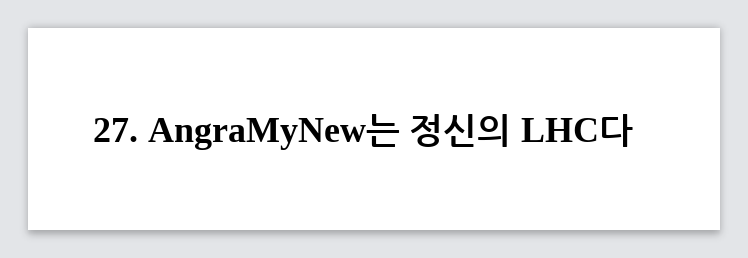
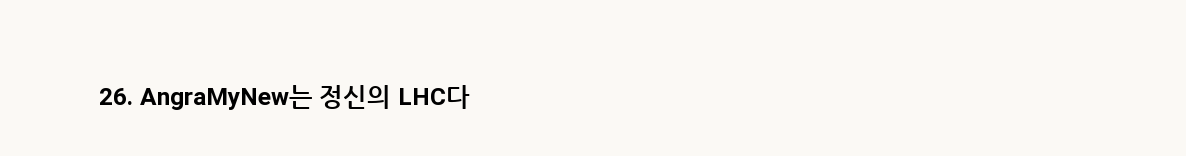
[93,118,138,142] 27. -> [99,88,133,105] 26.

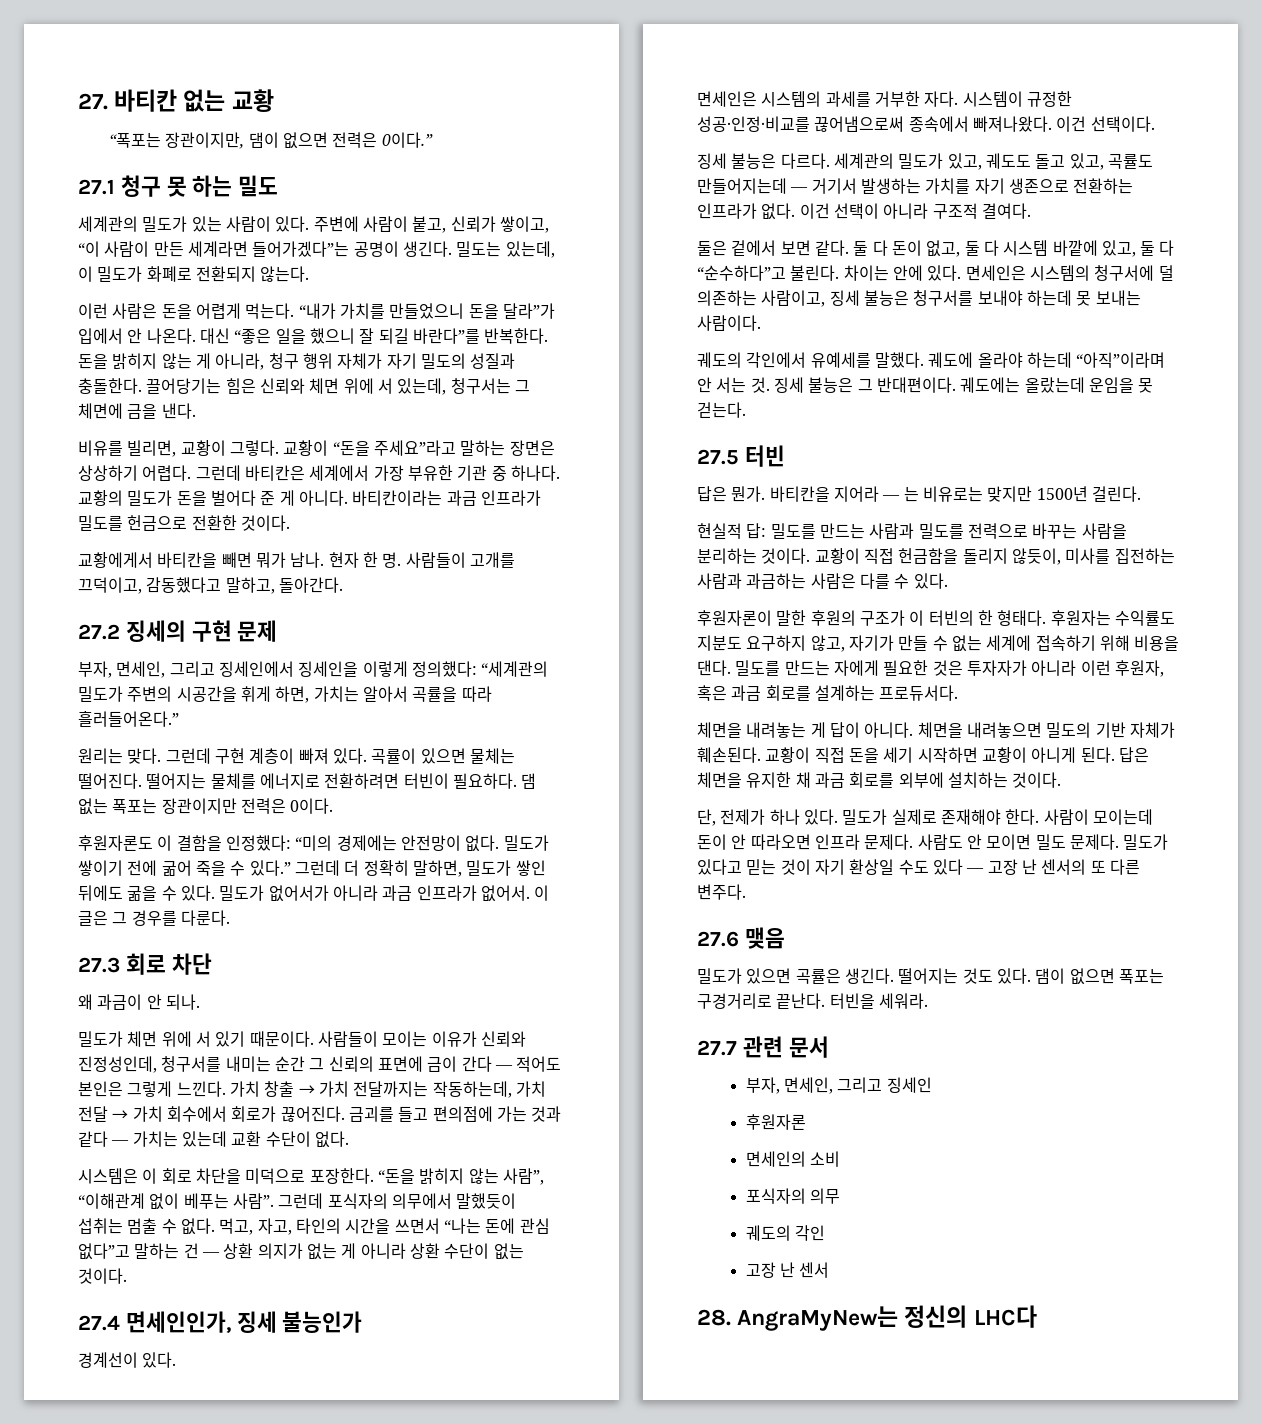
[99,88,133,105] 26. -> [78,89,274,112] [109,132,433,149] [78,175,279,197] [78,216,549,233] [78,241,555,258] [78,266,310,282] [78,303,555,319] [78,328,549,344] [78,353,516,370] [78,378,530,395] [78,403,196,419] [78,440,555,457] [78,465,560,481] [78,490,541,506] [78,515,290,531] [78,552,515,568] [78,577,343,594] [78,620,278,642] [78,661,549,678] [78,686,492,703] [78,711,179,727] [78,748,515,764] [78,773,537,789] [78,798,334,815] [78,835,549,852] [78,860,546,877] [78,885,550,902] [78,910,230,926] [78,953,212,975] [78,994,200,1010] [78,1031,526,1047] [78,1056,562,1073] [78,1081,546,1098] [78,1106,562,1122] [78,1131,349,1148] [78,1168,544,1185] [78,1193,517,1210] [78,1218,550,1235] [78,1243,524,1260] [78,1268,127,1284] [78,1311,363,1333] [78,1352,177,1368] [697,91,1072,107] [697,116,1155,132] [697,153,1153,170] [697,178,1134,194] [697,203,1031,220] [697,240,1175,257] [697,265,1174,281] [697,290,1141,307] [697,315,761,331] [697,352,1166,368] [697,377,1154,393] [697,402,746,418] [697,445,785,467] [697,486,1141,502] [697,523,1127,539] [697,548,1175,565] [697,573,948,589] [697,610,1175,626] [697,635,1180,652] [697,660,1164,677] [697,685,959,701] [697,722,1175,738] [697,747,1149,763] [697,772,1062,788] [697,809,1153,826] [697,834,1169,850] [697,859,1140,875] [697,884,746,900] [697,927,785,949] [697,968,1164,985] [697,993,928,1009] [697,1036,829,1058] [745,1077,932,1094] [745,1114,806,1130] [745,1151,840,1167] [745,1188,840,1204] [745,1225,825,1241] [745,1262,830,1278] [697,1309,731,1326] 27. 바티칸 없는 교황 // “폭포는 장관이지만, 댐이 없으면 전력은 0이다.” // 27.1 청구 못 하는 밀도 // 세계관의 밀도가 있는 사람이 있다. 주변에 사람이 붙고, 신뢰가 쌓이고, “이 사람이 만든 세계라면 들어가겠다”는 공명이 생긴다. 밀도는 있는데, 이 밀도가 화폐로 전환되지 않는다. // 이런 사람은 돈을 어렵게 먹는다. “내가 가치를 만들었으니 돈을 달라”가 입에서 안 나온다. 대신 “좋은 일을 했으니 잘 되길 바란다”를 반복한다. 돈을 밝히지 않는 게 아니라, 청구 행위 자체가 자기 밀도의 성질과 충돌한다. 끌어당기는 힘은 신뢰와 체면 위에 서 있는데, 청구서는 그 체면에 금을 낸다. // 비유를 빌리면, 교황이 그렇다. 교황이 “돈을 주세요”라고 말하는 장면은 상상하기 어렵다. 그런데 바티칸은 세계에서 가장 부유한 기관 중 하나다. 교황의 밀도가 돈을 벌어다 준 게 아니다. 바티칸이라는 과금 인프라가 밀도를 헌금으로 전환한 것이다. // 교황에게서 바티칸을 빼면 뭐가 남나. 현자 한 명. 사람들이 고개를 끄덕이고, 감동했다고 말하고, 돌아간다. // 27.2 징세의 구현 문제 // 부자, 면세인, 그리고 징세인에서 징세인을 이렇게 정의했다: “세계관의 밀도가 주변의 시공간을 휘게 하면, 가치는 알아서 곡률을 따라 흘러들어온다.” // 원리는 맞다. 그런데 구현 계층이 빠져 있다. 곡률이 있으면 물체는 떨어진다. 떨어지는 물체를 에너지로 전환하려면 터빈이 필요하다. 댐 없는 폭포는 장관이지만 전력은 0이다. // 후원자론도 이 결함을 인정했다: “미의 경제에는 안전망이 없다. 밀도가 쌓이기 전에 굶어 죽을 수 있다.” 그런데 더 정확히 말하면, 밀도가 쌓인 뒤에도 굶을 수 있다. 밀도가 없어서가 아니라 과금 인프라가 없어서. 이 글은 그 경우를 다룬다. // 27.3 회로 차단 // 왜 과금이 안 되나. // 밀도가 체면 위에 서 있기 때문이다. 사람들이 모이는 이유가 신뢰와 진정성인데, 청구서를 내미는 순간 그 신뢰의 표면에 금이 간다 — 적어도 본인은 그렇게 느낀다. 가치 창출 → 가치 전달까지는 작동하는데, 가치 전달 → 가치 회수에서 회로가 끊어진다. 금괴를 들고 편의점에 가는 것과 같다 — 가치는 있는데 교환 수단이 없다. // 시스템은 이 회로 차단을 미덕으로 포장한다. “돈을 밝히지 않는 사람”, “이해관계 없이 베푸는 사람”. 그런데 포식자의 의무에서 말했듯이 섭취는 멈출 수 없다. 먹고, 자고, 타인의 시간을 쓰면서 “나는 돈에 관심 없다”고 말하는 건 — 상환 의지가 없는 게 아니라 상환 수단이 없는 것이다. // 27.4 면세인인가, 징세 불능인가 // 경계선이 있다. // 면세인은 시스템의 과세를 거부한 자다. 시스템이 규정한 성공·인정·비교를 끊어냄으로써 종속에서 빠져나왔다. 이건 선택이다. // 징세 불능은 다르다. 세계관의 밀도가 있고, 궤도도 돌고 있고, 곡률도 만들어지는데 — 거기서 발생하는 가치를 자기 생존으로 전환하는 인프라가 없다. 이건 선택이 아니라 구조적 결여다. // 둘은 겉에서 보면 같다. 둘 다 돈이 없고, 둘 다 시스템 바깥에 있고, 둘 다 “순수하다”고 불린다. 차이는 안에 있다. 면세인은 시스템의 청구서에 덜 의존하는 사람이고, 징세 불능은 청구서를 보내야 하는데 못 보내는 사람이다. // 궤도의 각인에서 유예세를 말했다. 궤도에 올라야 하는데 “아직”이라며 안 서는 것. 징세 불능은 그 반대편이다. 궤도에는 올랐는데 운임을 못 걷는다. // 27.5 터빈 // 답은 뭔가. 바티칸을 지어라 — 는 비유로는 맞지만 1500년 걸린다. // 현실적 답: 밀도를 만드는 사람과 밀도를 전력으로 바꾸는 사람을 분리하는 것이다. 교황이 직접 헌금함을 돌리지 않듯이, 미사를 집전하는 사람과 과금하는 사람은 다를 수 있다. // 후원자론이 말한 후원의 구조가 이 터빈의 한 형태다. 후원자는 수익률도 지분도 요구하지 않고, 자기가 만들 수 없는 세계에 접속하기 위해 비용을 댄다. 밀도를 만드는 자에게 필요한 것은 투자자가 아니라 이런 후원자, 혹은 과금 회로를 설계하는 프로듀서다. // 체면을 내려놓는 게 답이 아니다. 체면을 내려놓으면 밀도의 기반 자체가 훼손된다. 교황이 직접 돈을 세기 시작하면 교황이 아니게 된다. 답은 체면을 유지한 채 과금 회로를 외부에 설치하는 것이다. // 단, 전제가 하나 있다. 밀도가 실제로 존재해야 한다. 사람이 모이는데 돈이 안 따라오면 인프라 문제다. 사람도 안 모이면 밀도 문제다. 밀도가 있다고 믿는 것이 자기 환상일 수도 있다 — 고장 난 센서의 또 다른 변주다. // 27.6 맺음 // 밀도가 있으면 곡률은 생긴다. 떨어지는 것도 있다. 댐이 없으면 폭포는 구경거리로 끝난다. 터빈을 세워라. // 27.7 관련 문서 // 부자, 면세인, 그리고 징세인 // 후원자론 // 면세인의 소비 // 포식자의 의무 // 궤도의 각인 // 고장 난 센서 // 28.

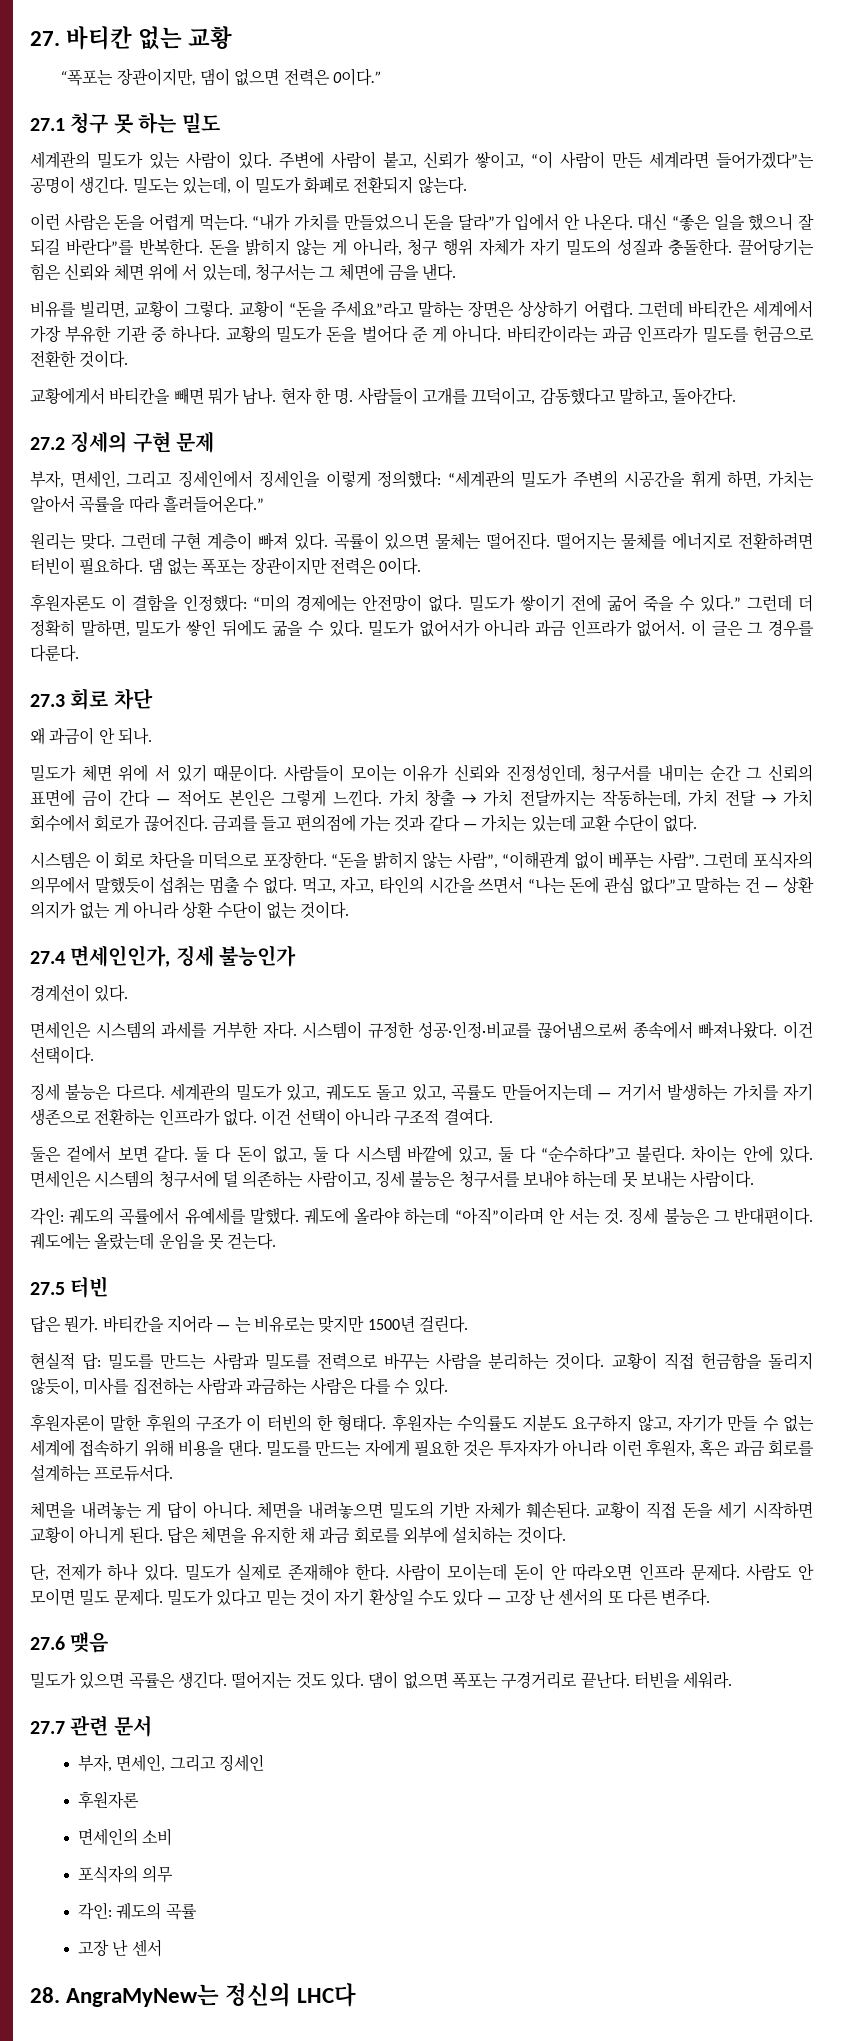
[697,352,807,368] 궤도의 각인에서 -> [30,1207,180,1225] 각인: 궤도의 곡률에서
[745,1225,825,1241] 궤도의 각인 -> [77,1902,197,1920] 각인: 궤도의 곡률

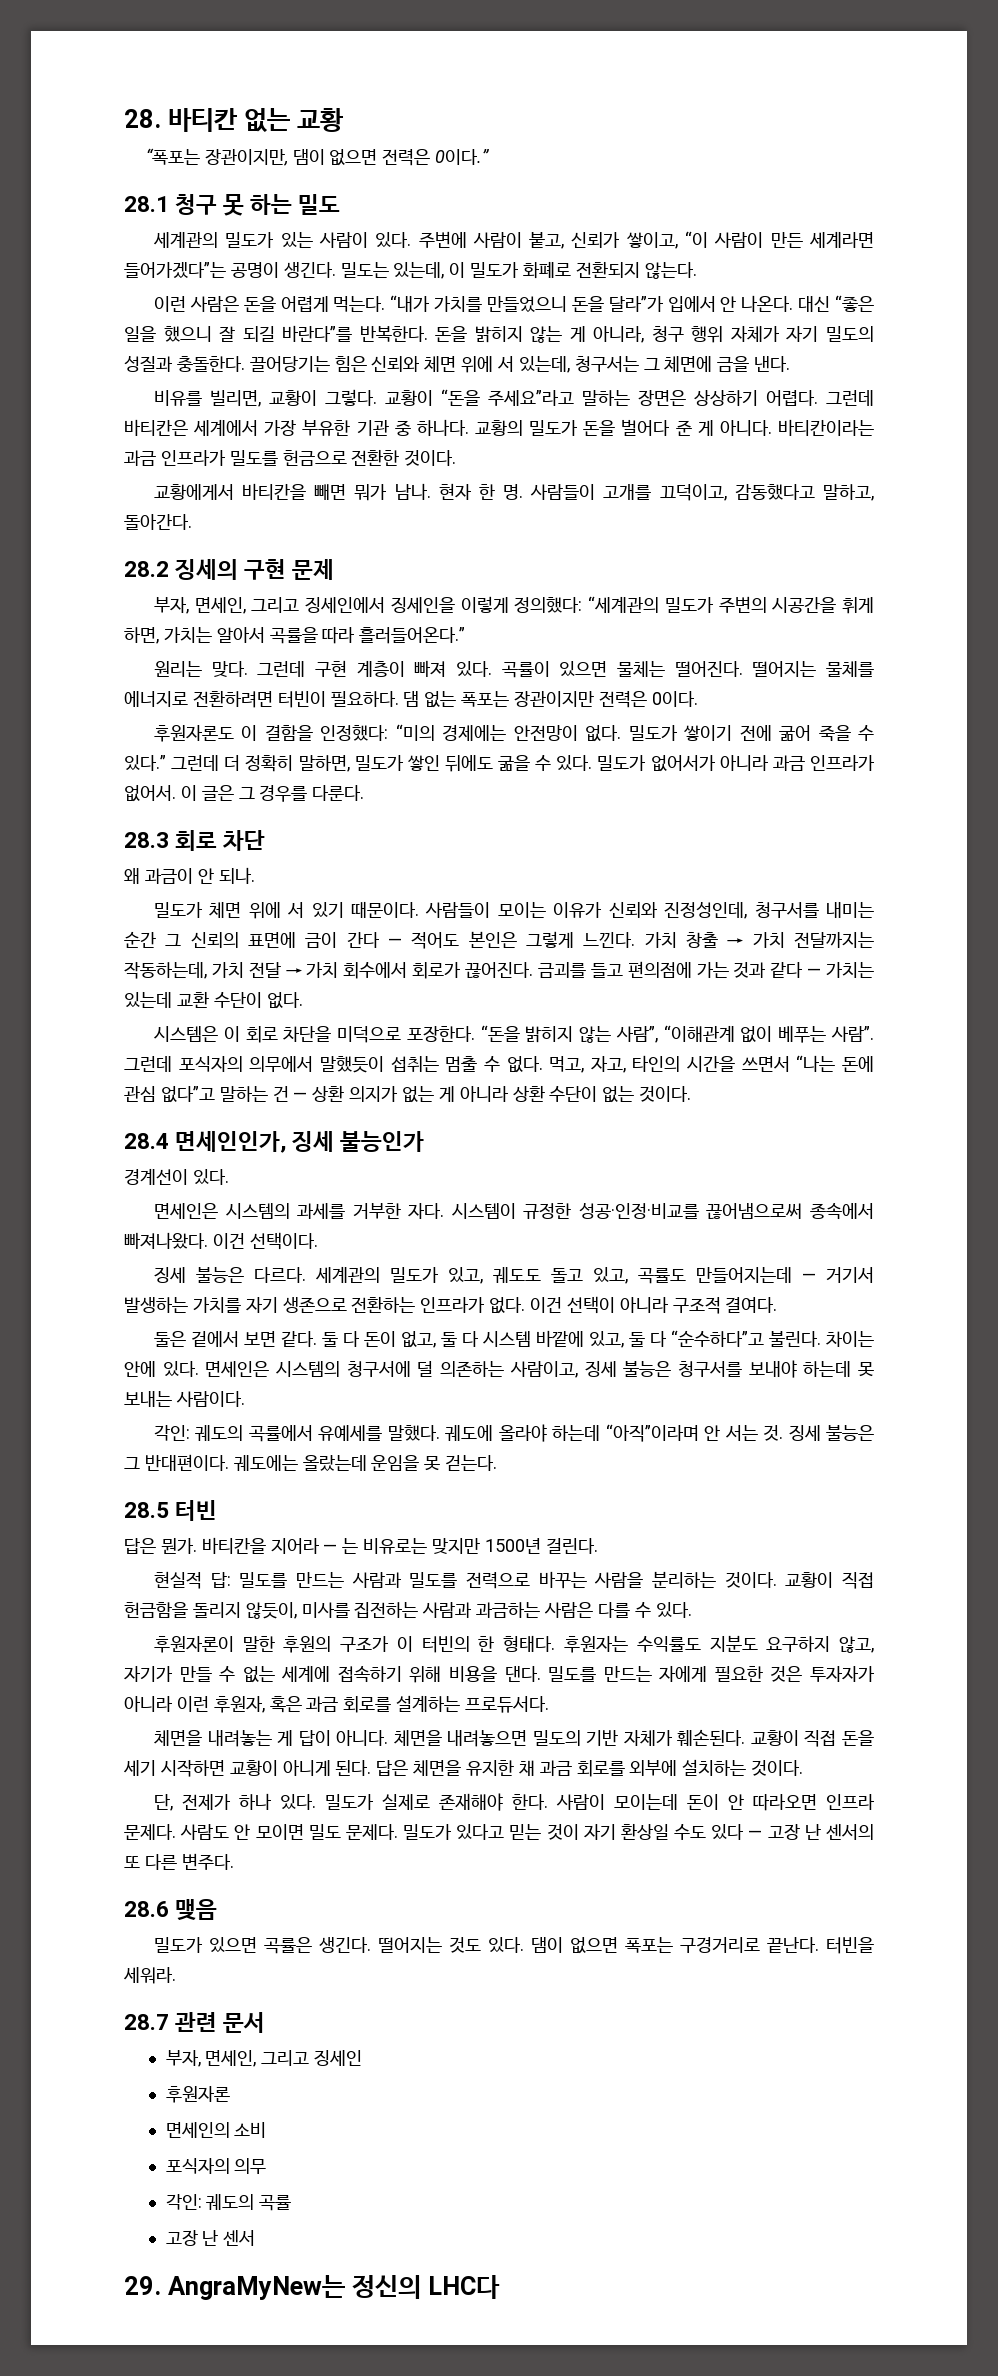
[30,31,60,46] 27. -> [124,109,161,128] 28.
[30,118,65,131] 27.1 -> [124,196,169,212] 28.1
[30,437,65,450] 27.2 -> [124,561,169,577] 28.2
[30,694,65,707] 27.3 -> [124,832,169,848] 28.3
[30,951,65,964] 27.4 -> [124,1133,169,1149] 28.4
[30,1282,65,1295] 27.5 -> [124,1502,169,1518] 28.5
[30,1636,65,1650] 27.6 -> [124,1901,169,1917] 28.6
[30,1721,65,1734] 27.7 -> [124,2014,169,2030] 28.7
[30,1987,60,2003] 28. -> [124,2276,161,2295] 29.

